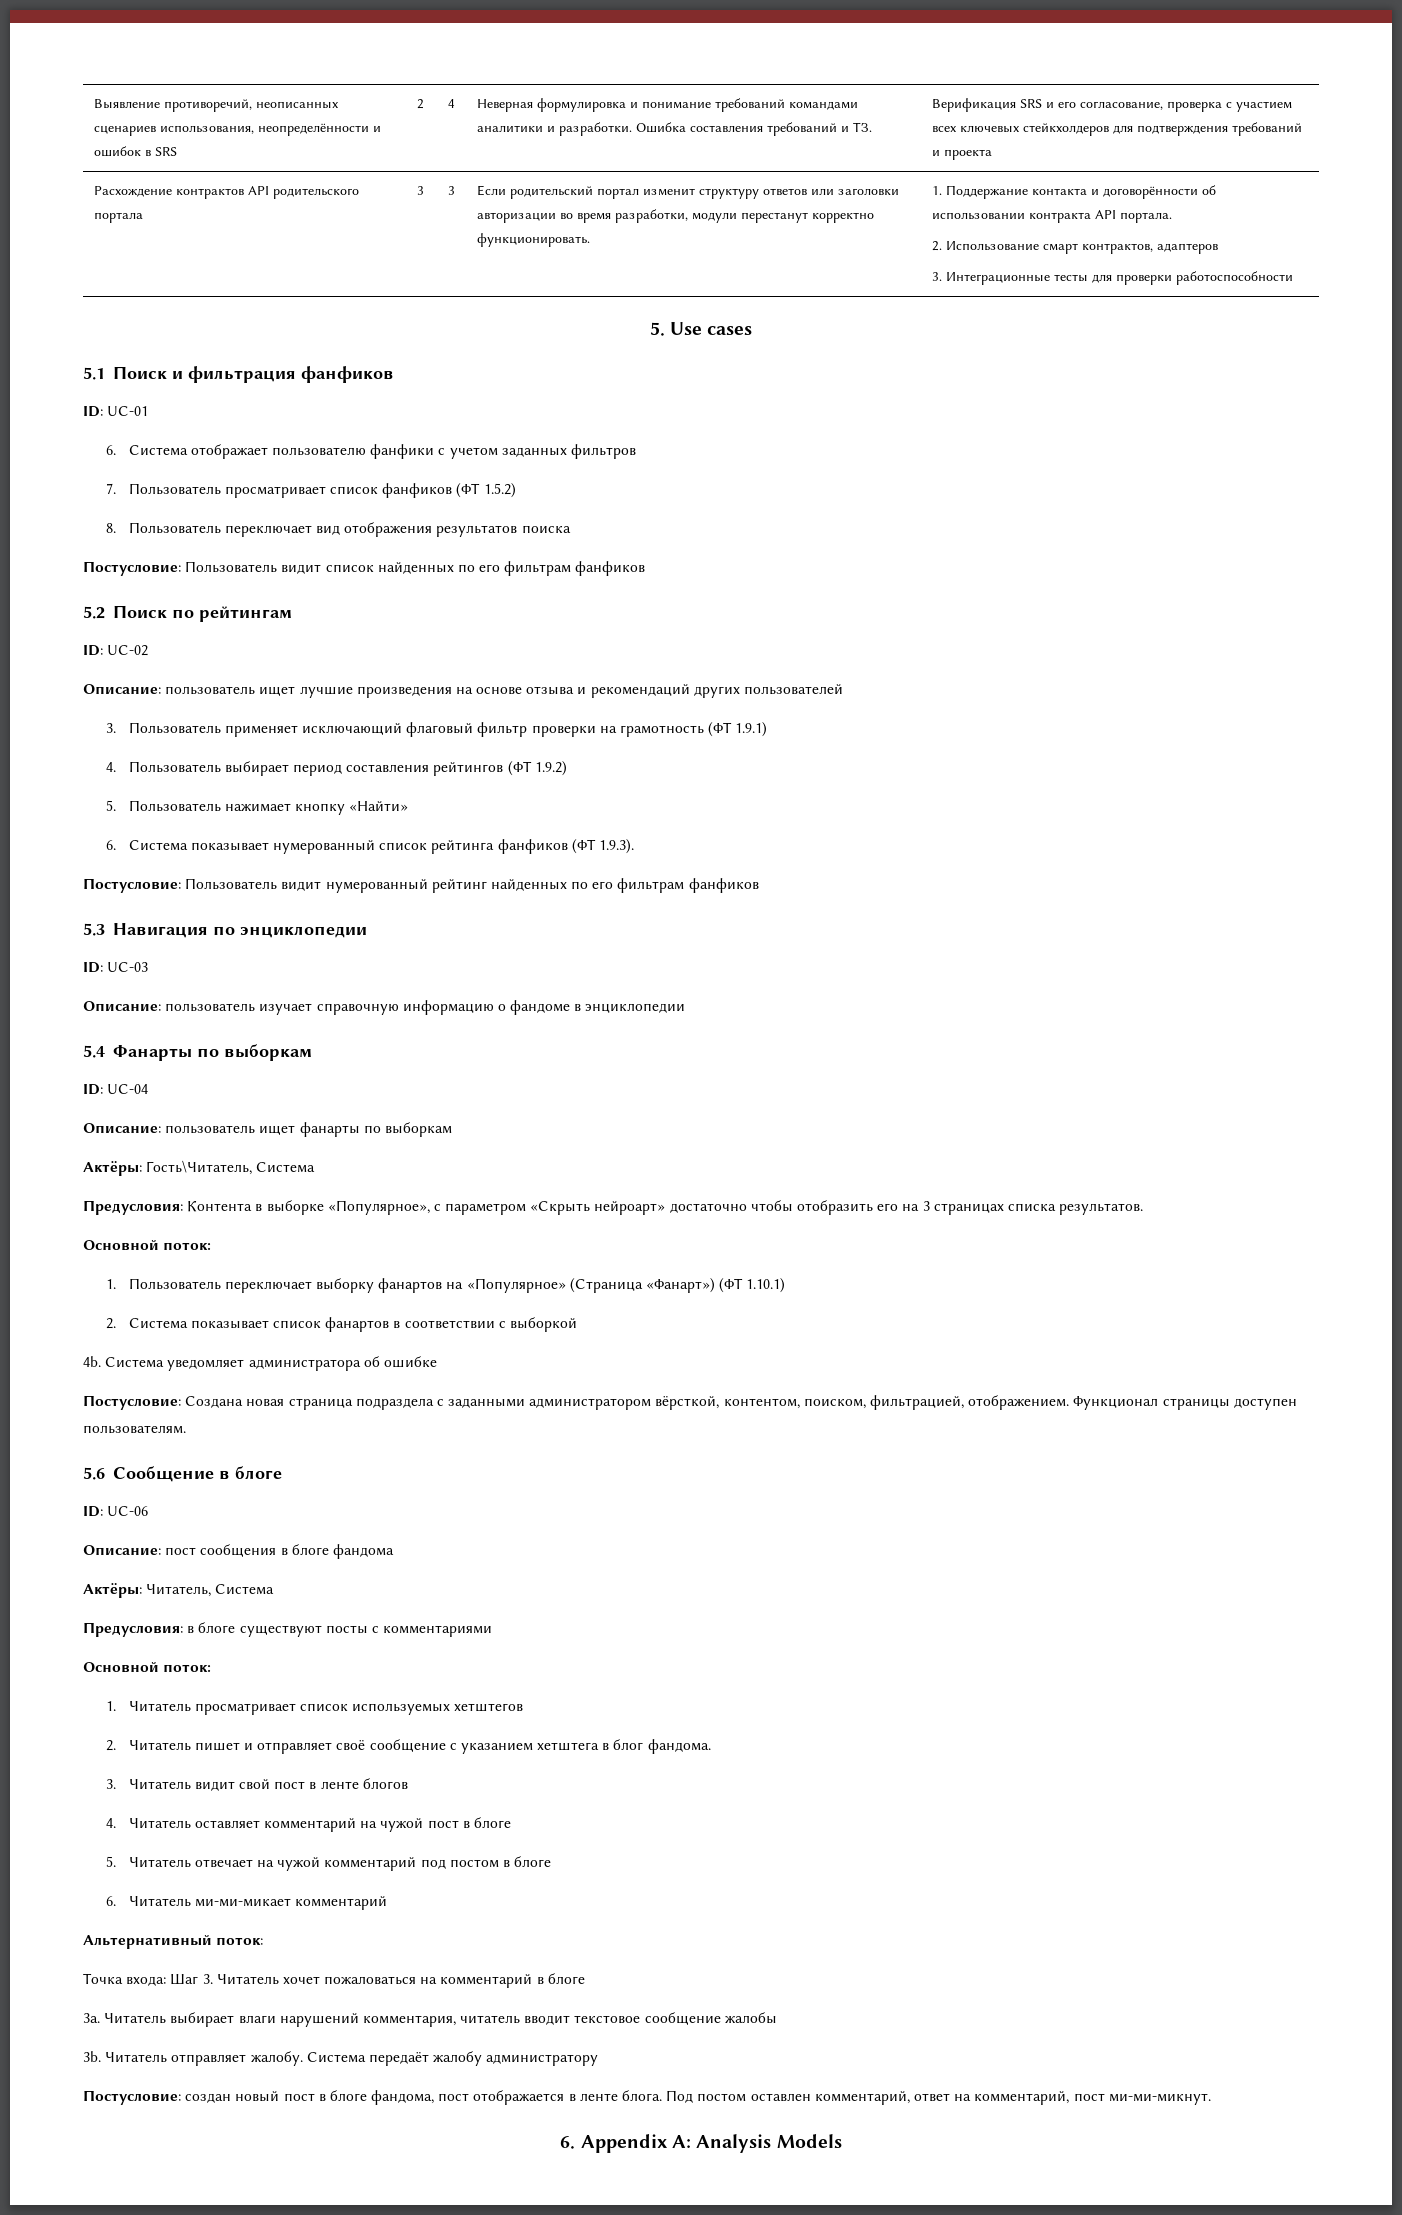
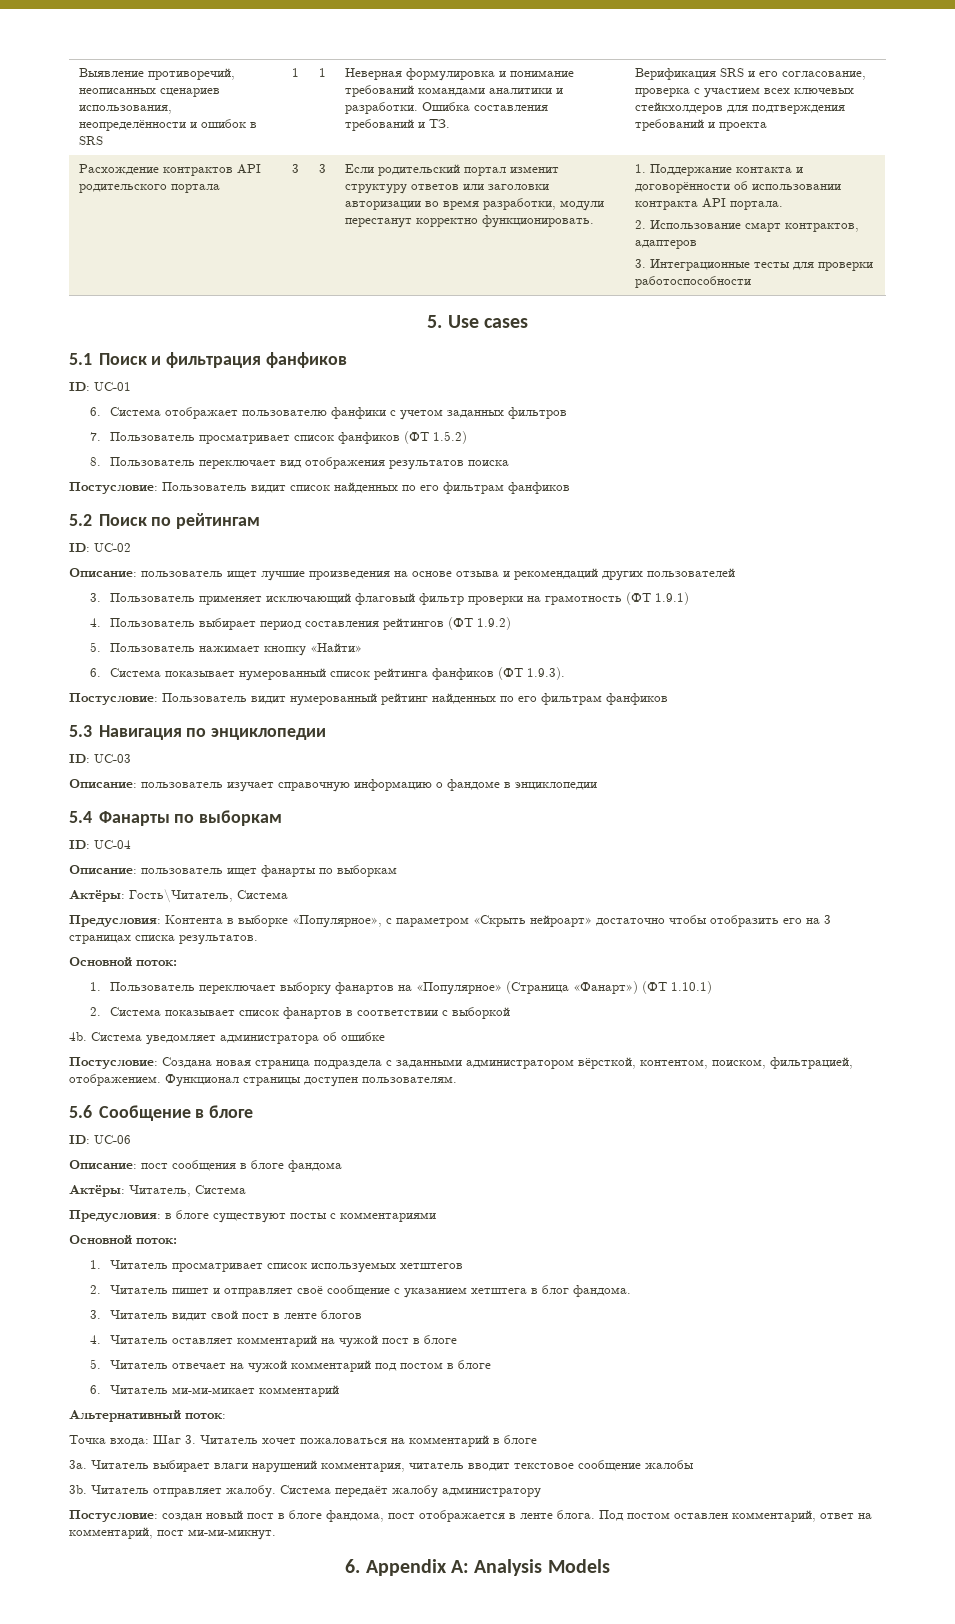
[417,99,424,109] [447,99,455,108] 2 | 4 -> [291,68,299,77] [318,68,326,77] 1 | 1

